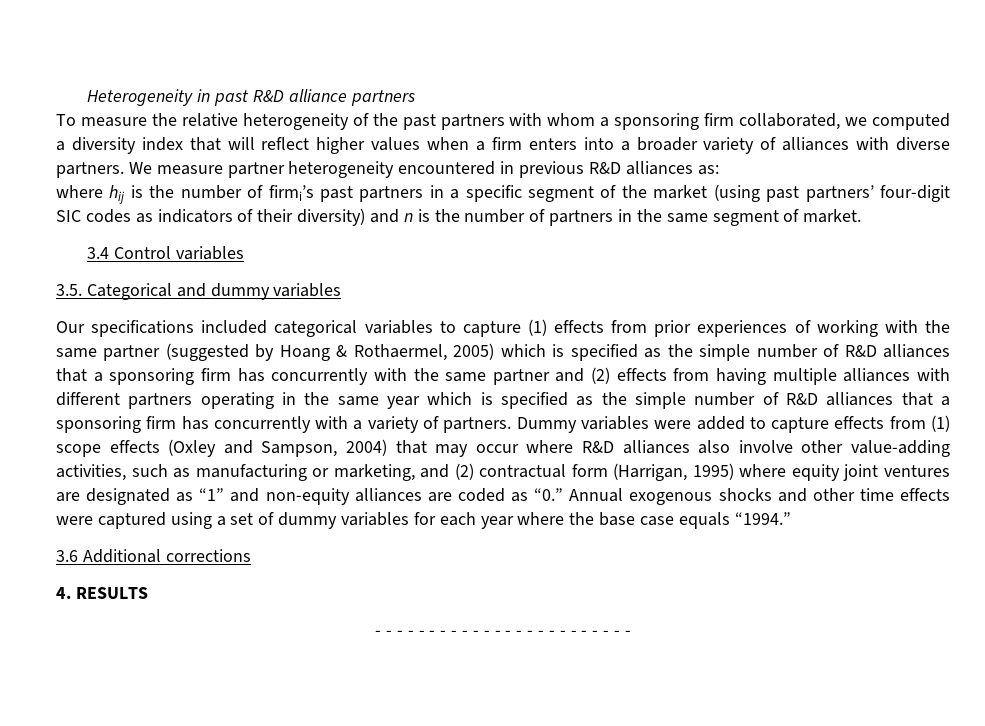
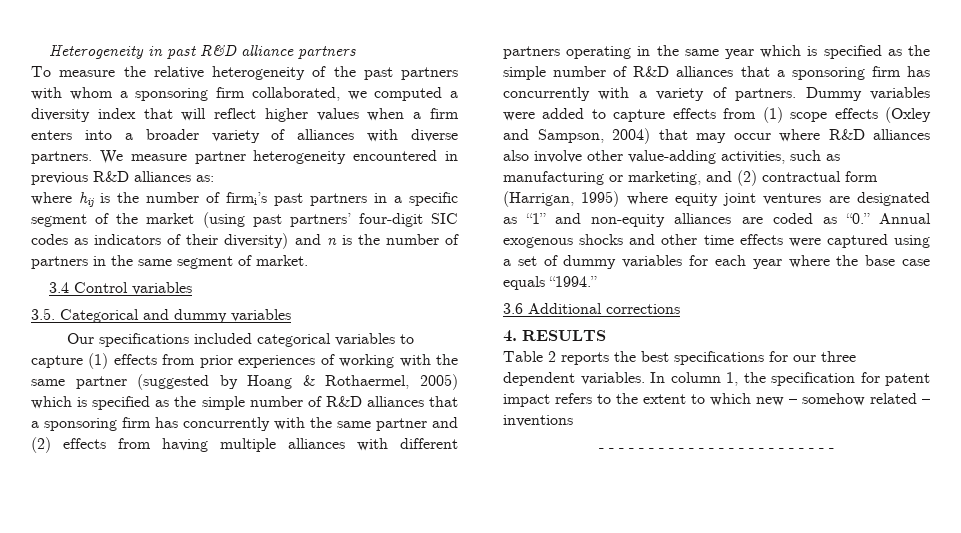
(148, 593) none -> [503,351,856,365] [503,372,930,386] [503,393,930,407] [503,415,573,427] // Table 2 reports the best specifications for our three dependent variables. In column 1, the specification for patent impact refers to the extent to which new – somehow related – inventions

